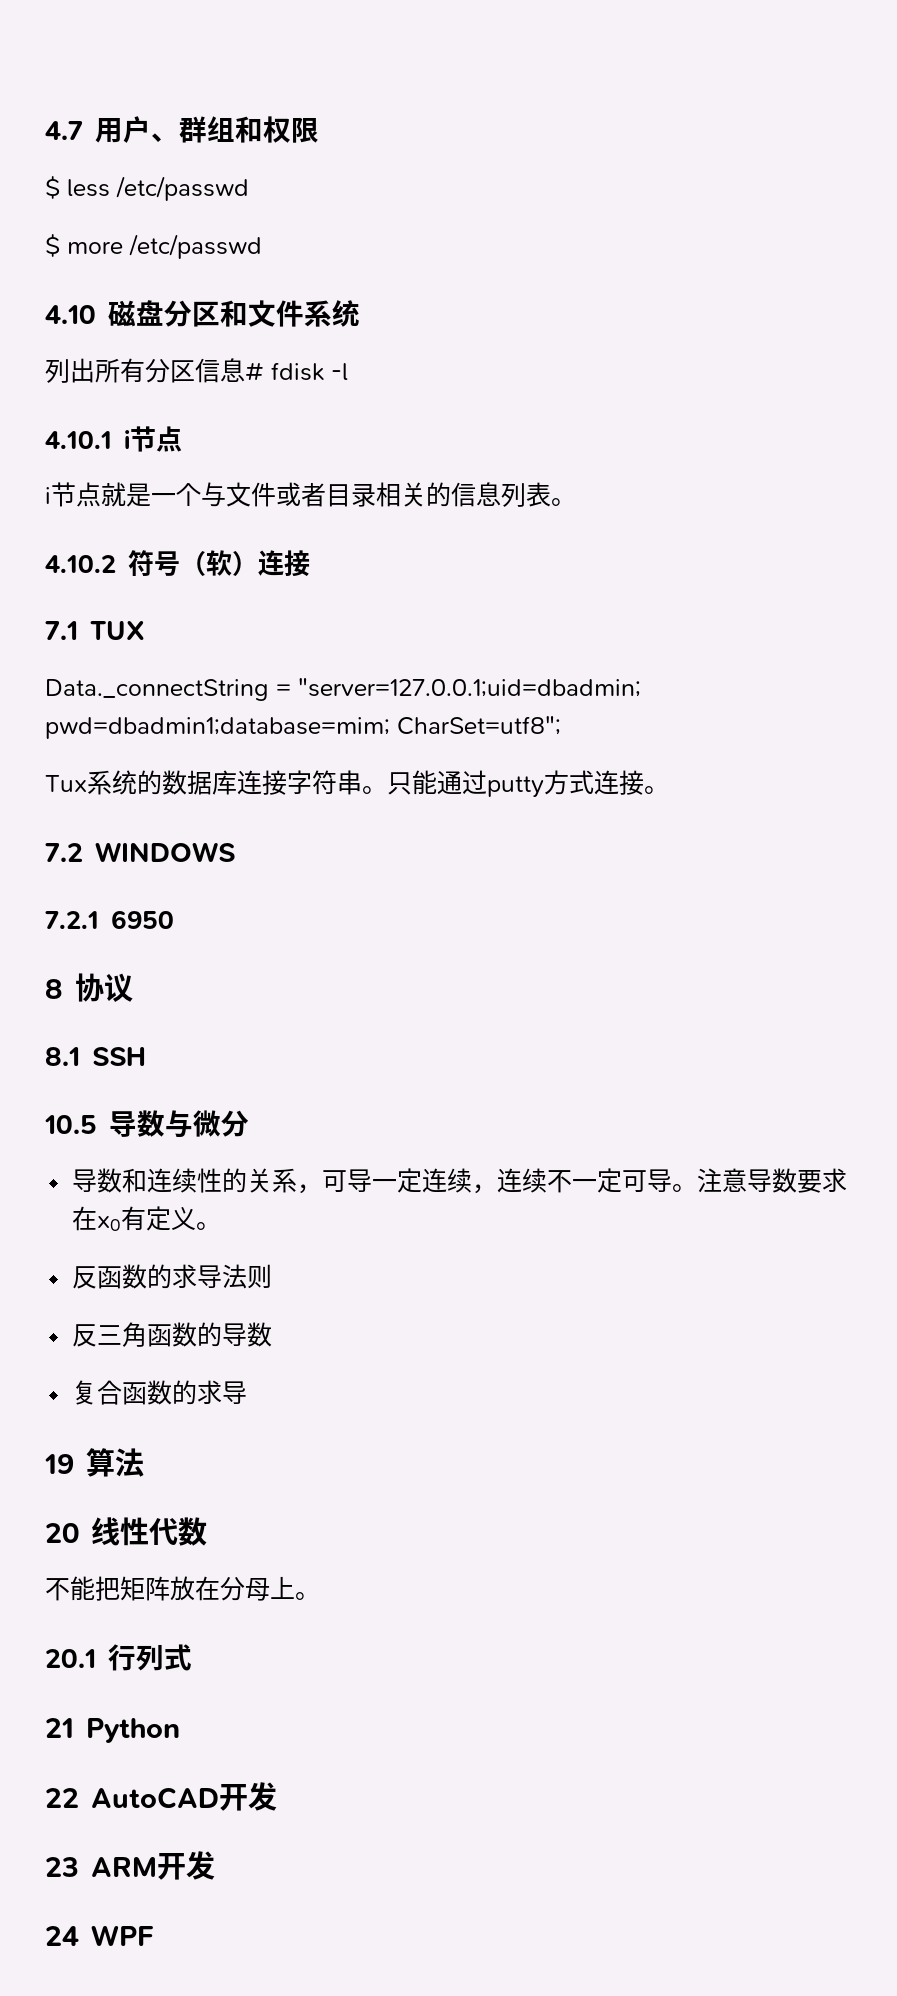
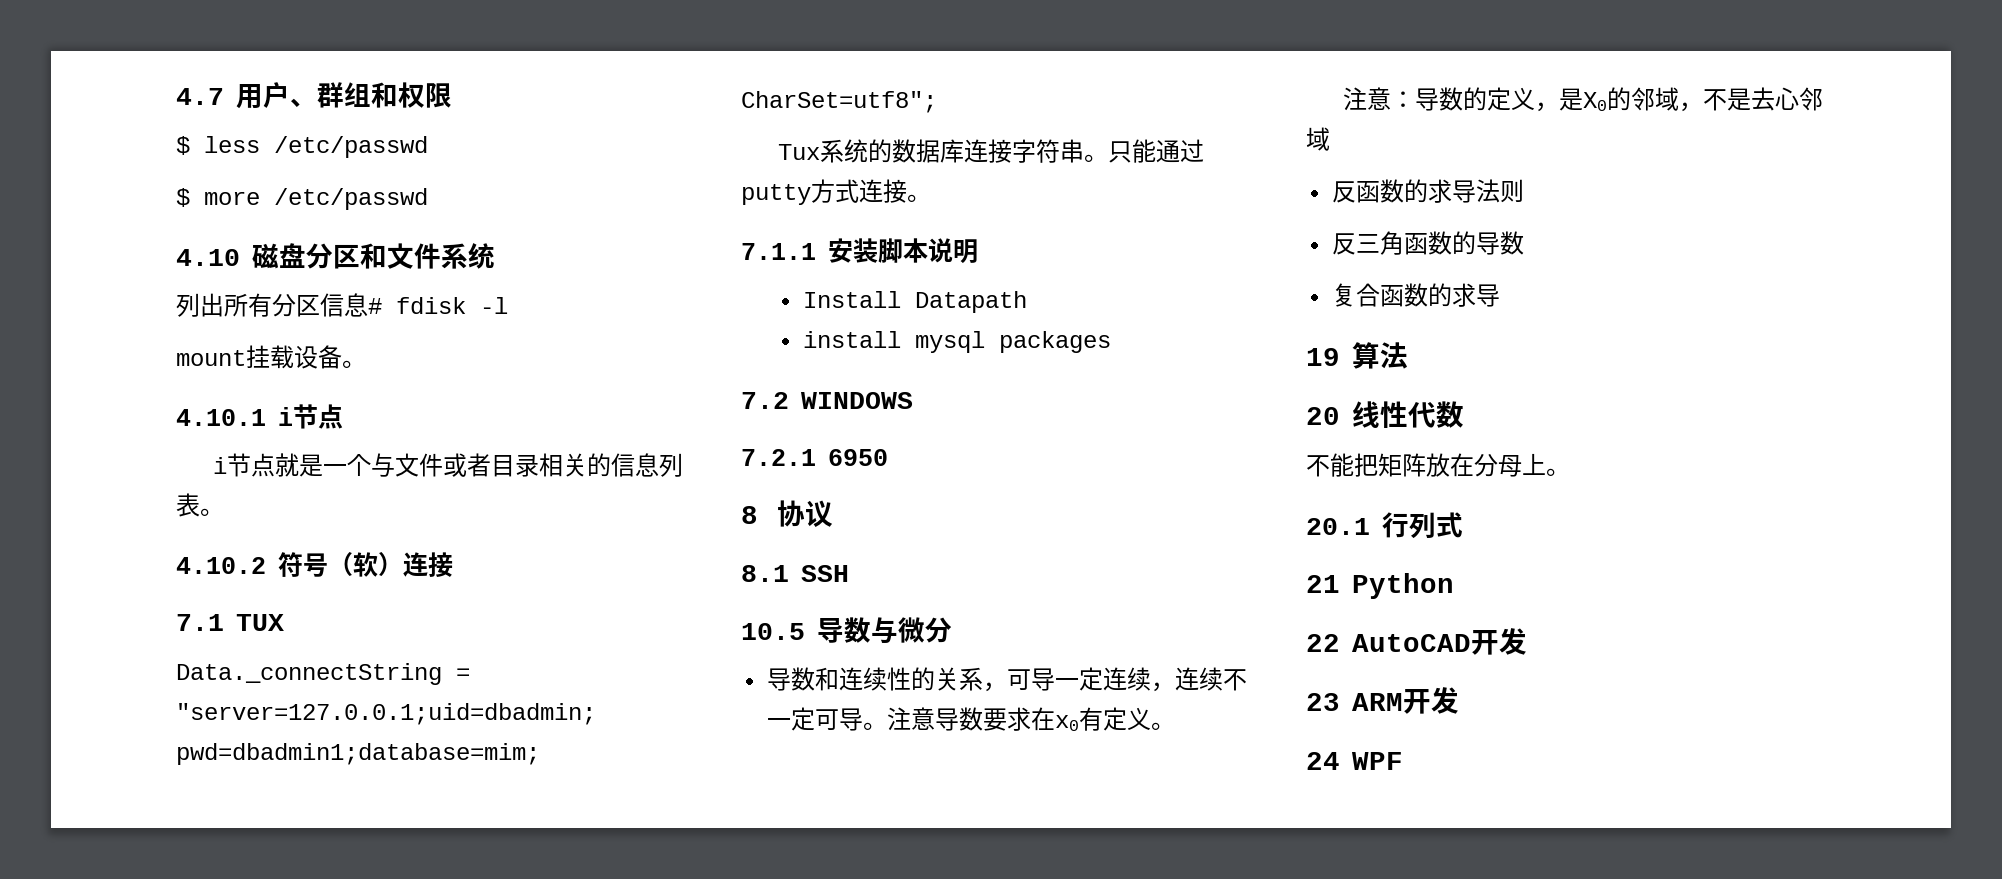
(348, 372) none -> [176,345,366,369] // mount挂载设备。
(669, 790) none -> [741,238,978,264] [803,291,1028,313] [803,331,1112,353] // 7.1.1安装脚本说明 // Install Datapath // install mysql packages
(222, 1226) none -> [1342,87,1823,112] [1306,127,1330,151] // 注意：导数的定义，是X0的邻域，不是去心邻域

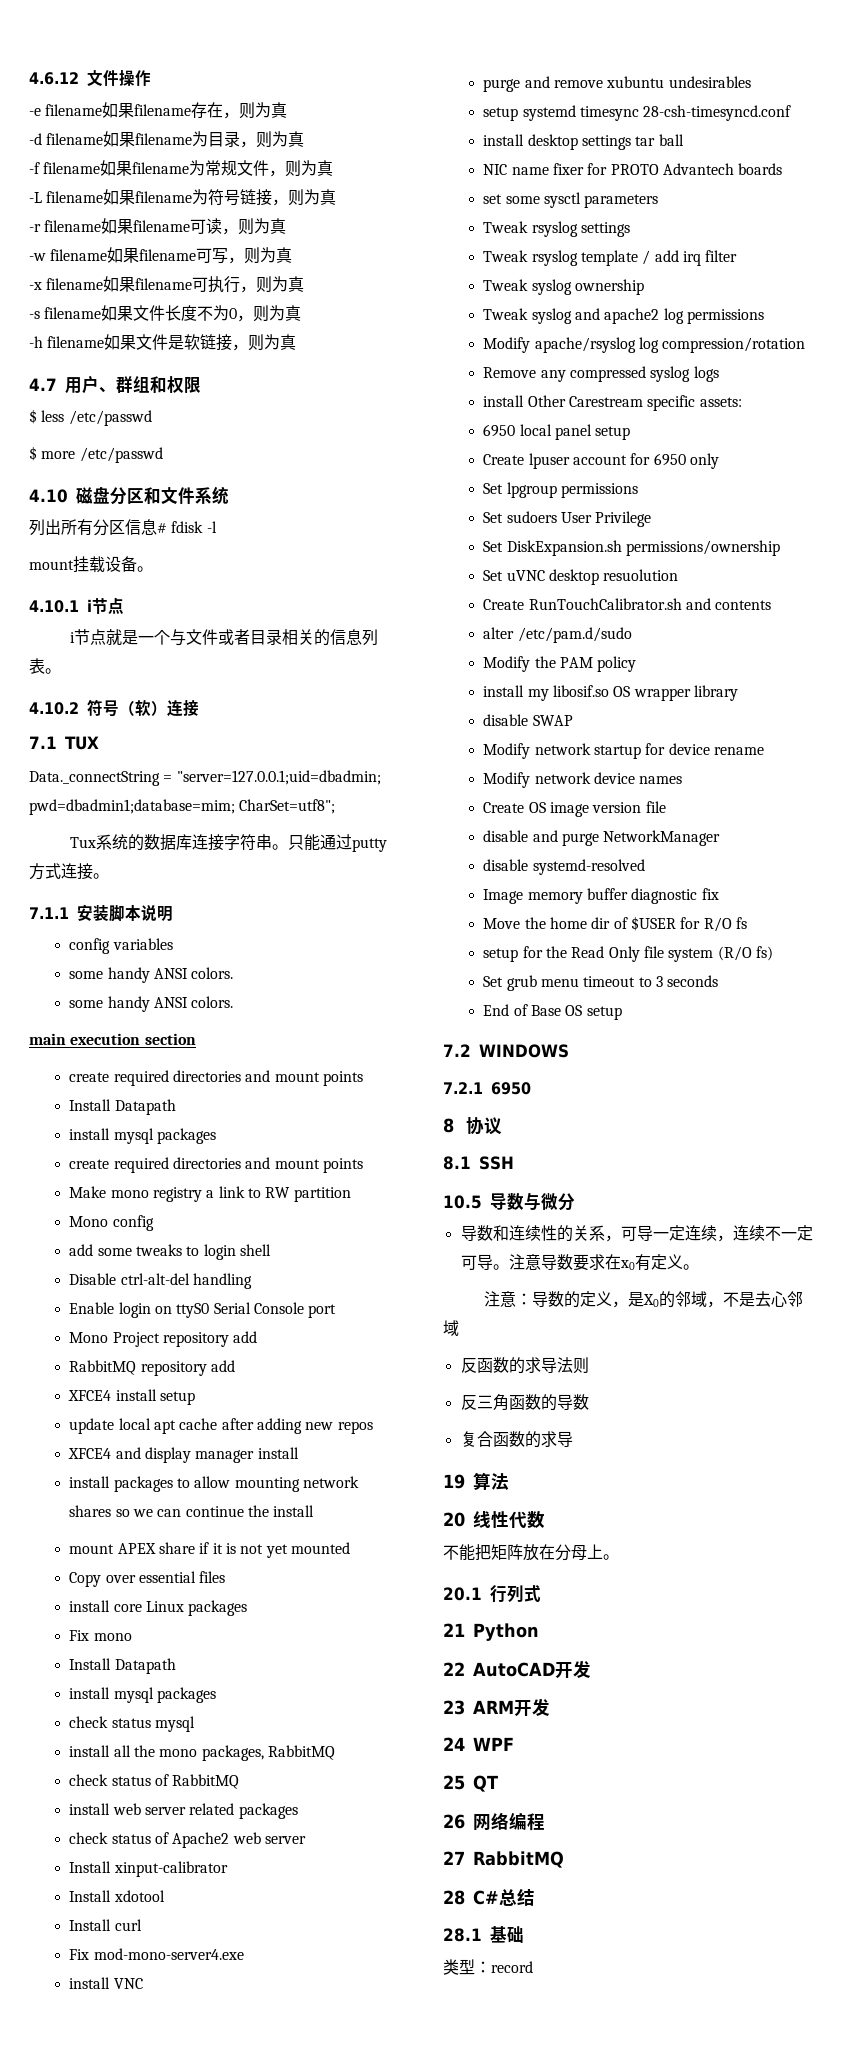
(176, 96) none -> [29,70,151,87] [29,102,288,119] [29,131,305,148] [29,160,334,177] [29,189,337,206] [29,218,287,235] [29,247,293,264] [29,276,305,293] [29,305,302,322] [29,334,297,351] 4.6.12文件操作 // -e filename如果filename存在，则为真 // -d filename如果filename为目录，则为真 // -f filename如果filename为常规文件，则为真 // -L filename如果filename为符号链接，则为真 // -r filename如果filename可读，则为真 // -w filename如果filename可写，则为真 // -x filename如果filename可执行，则为真 // -s filename如果文件长度不为0，则为真 // -h filename如果文件是软链接，则为真 //
[803,291,1028,313] [803,331,1112,353] // Install Datapath // install mysql packages -> [69,938,173,954] [69,967,234,983] [69,996,234,1012] [29,1033,196,1045] [69,1070,363,1086] [69,1099,176,1115] [69,1128,217,1144] [69,1157,363,1173] [69,1186,351,1202] [69,1215,154,1231] [69,1244,271,1260] [69,1273,253,1289] [69,1302,337,1318] [69,1331,258,1347] [69,1360,236,1376] [68,1389,196,1405] [69,1418,373,1434] [68,1447,299,1463] [69,1476,359,1492] [69,1505,315,1517] [69,1542,350,1558] [69,1571,226,1587] [69,1600,248,1616] [69,1630,132,1641] [69,1658,176,1674] [69,1687,217,1703] [69,1716,196,1732] [69,1745,335,1761] [69,1774,240,1789] [69,1803,298,1819] [69,1832,306,1848] [69,1861,228,1877] [69,1890,165,1902] [69,1919,142,1931] [69,1948,244,1960] [69,1977,143,1989] [483,76,751,92] [483,105,792,121] [483,134,684,150] [483,163,783,175] [483,192,659,208] [483,221,631,237] [483,250,738,266] [483,279,645,295] [483,308,764,324] [483,337,806,353] [483,366,719,382] [483,395,742,411] [483,424,631,440] [483,453,719,469] [483,482,639,498] [483,511,652,527] [483,540,781,556] [483,569,679,585] [483,598,772,610] [483,627,632,643] [483,656,637,672] [483,685,738,701] [483,714,573,726] [483,743,764,759] [483,772,683,788] [483,801,666,817] [483,830,721,846] [483,859,645,875] [483,888,719,904] [483,916,747,932] [483,946,773,962] [483,975,719,991] [483,1004,622,1020] // config variables // some handy ANSI colors. // some handy ANSI colors. // main execution section // create required directories and mount points // Install Datapath // install mysql packages // create required directories and mount points // Make mono registry a link to RW partition // Mono config // add some tweaks to login shell // Disable ctrl-alt-del handling // Enable login on ttyS0 Serial Console port // Mono Project repository add // RabbitMQ repository add // XFCE4 install setup // update local apt cache after adding new repos // XFCE4 and display manager install // install packages to allow mounting network shares so we can continue the install // mount APEX share if it is not yet mounted // Copy over essential files // install core Linux packages // Fix mono // Install Datapath // install mysql packages // check status mysql // install all the mono packages, RabbitMQ // check status of RabbitMQ // install web server related packages // check status of Apache2 web server // Install xinput-calibrator // Install xdotool // Install curl // Fix mod-mono-server4.exe // install VNC // purge and remove xubuntu undesirables // setup systemd timesync 28-csh-timesyncd.conf // install desktop settings tar ball // NIC name fixer for PROTO Advantech boards // set some sysctl parameters // Tweak rsyslog settings // Tweak rsyslog template / add irq filter // Tweak syslog ownership // Tweak syslog and apache2 log permissions // Modify apache/rsyslog log compression/rotation // Remove any compressed syslog logs // install Other Carestream specific assets: // 6950 local panel setup // Create lpuser account for 6950 only // Set lpgroup permissions // Set sudoers User Privilege // Set DiskExpansion.sh permissions/ownership // Set uVNC desktop resuolution // Create RunTouchCalibrator.sh and contents // alter /etc/pam.d/sudo // Modify the PAM policy // install my libosif.so OS wrapper library // disable SWAP // Modify network startup for device rename // Modify network device names // Create OS image version file // disable and purge NetworkManager // disable systemd-resolved // Image memory buffer diagnostic fix // Move the home dir of $USER for R/O fs // setup for the Read Only file system (R/O fs) // Set grub menu timeout to 3 seconds // End of Base OS setup
(1403, 761) none -> [443,1775,498,1792] [443,1812,545,1831] [443,1851,564,1868] [443,1888,535,1906] [443,1926,524,1943] [443,1959,533,1975] // 25 QT // 26网络编程 // 27 RabbitMQ // 28 C#总结 // 28.1基础 // 类型：record

